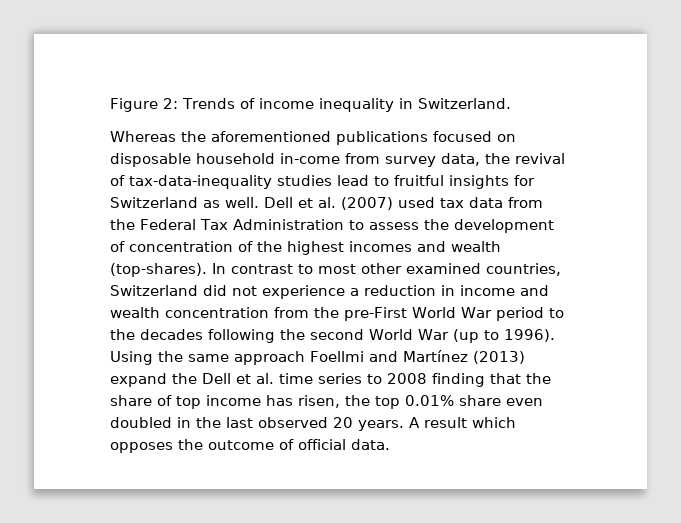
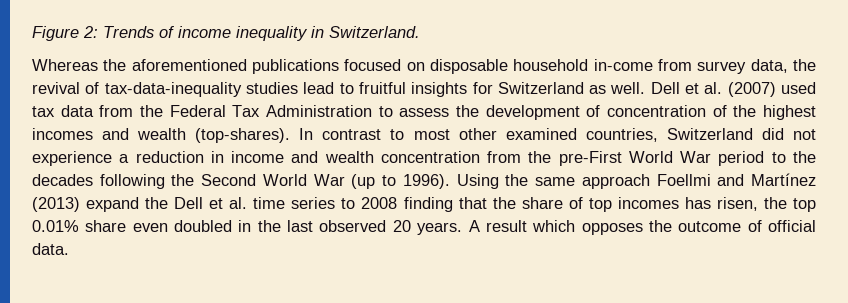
[310,329,364,340] second -> [201,174,257,186] Second
[206,395,261,406] income -> [617,197,679,209] incomes

